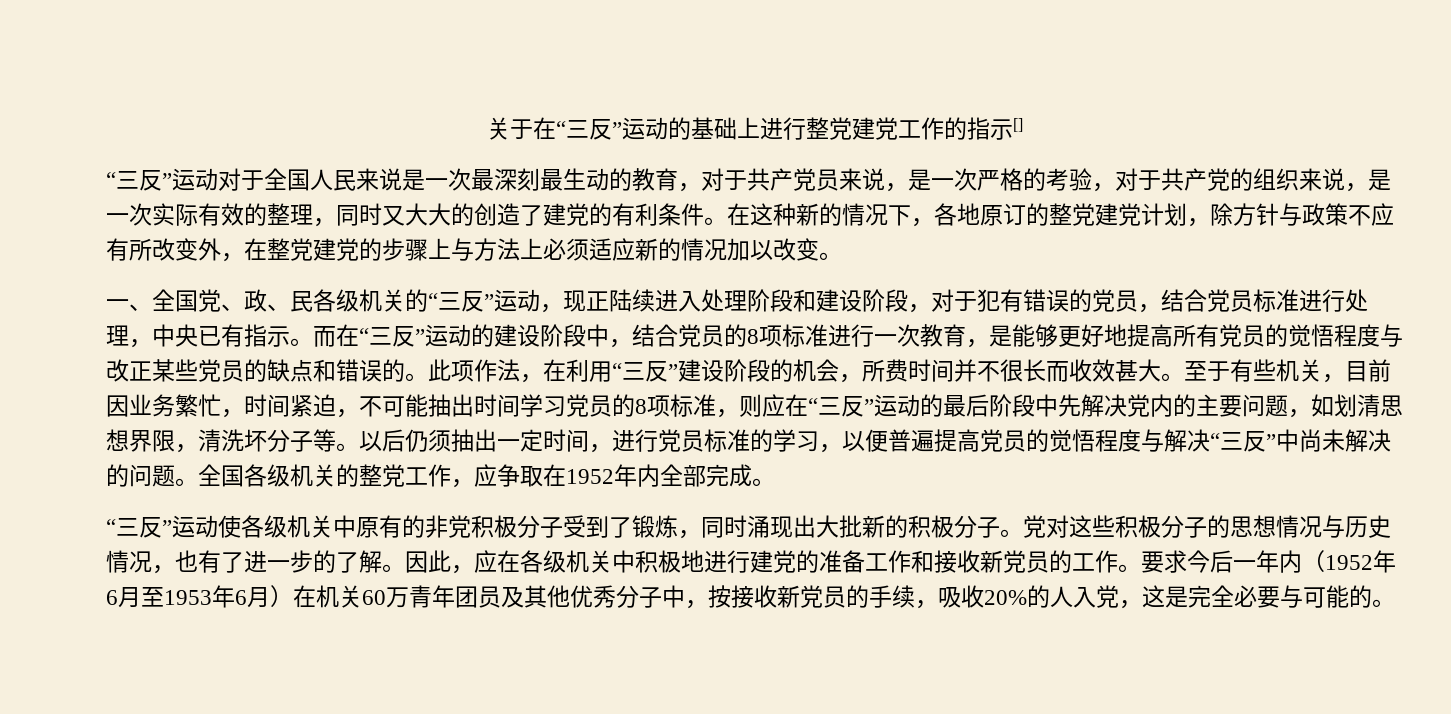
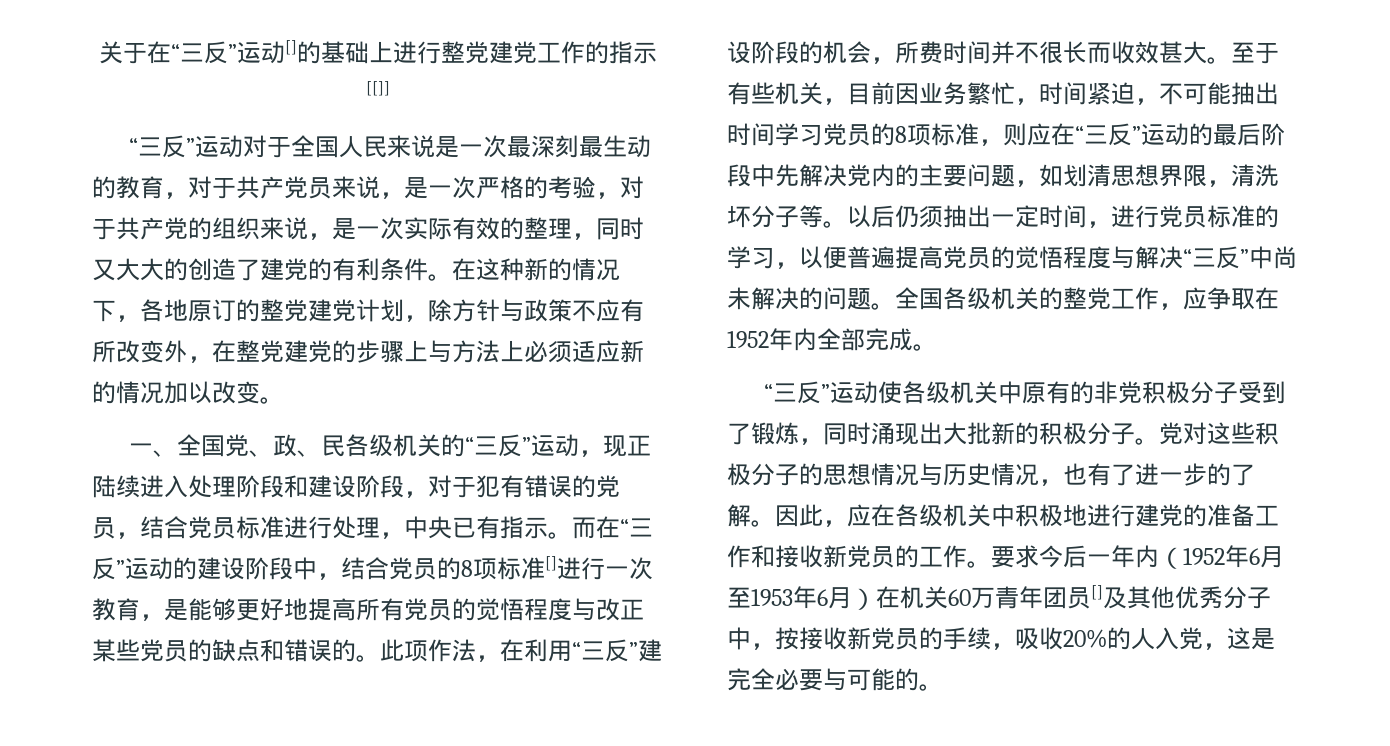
(668, 128) none -> [284,40,297,55] []
[1013,118,1023,132] [] -> [365,81,390,96] [[]]
(828, 335) none -> [545,556,557,571] []
(501, 597) none -> [1091,585,1103,600] []

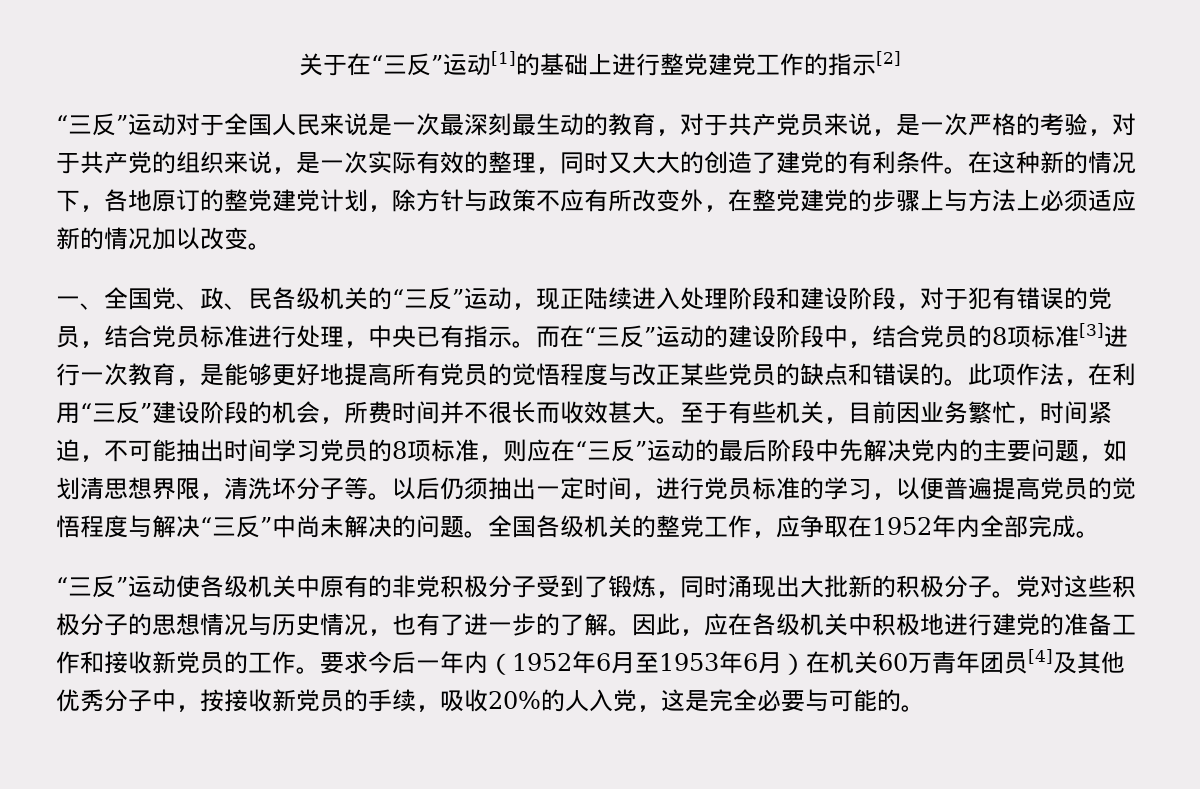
[284,40,297,55] [] -> [491,51,516,66] [1]
[365,81,390,96] [[]] -> [876,51,901,66] [2]
[545,556,557,571] [] -> [1079,323,1104,338] [3]
[1091,585,1103,600] [] -> [1028,649,1053,664] [4]

